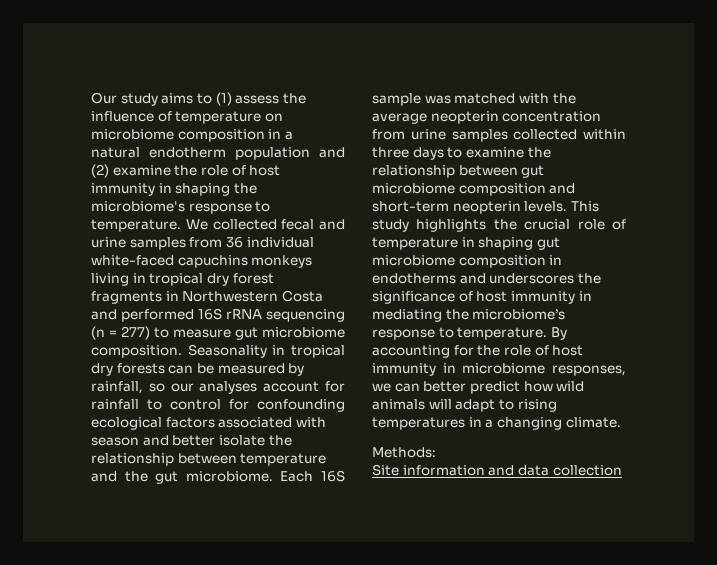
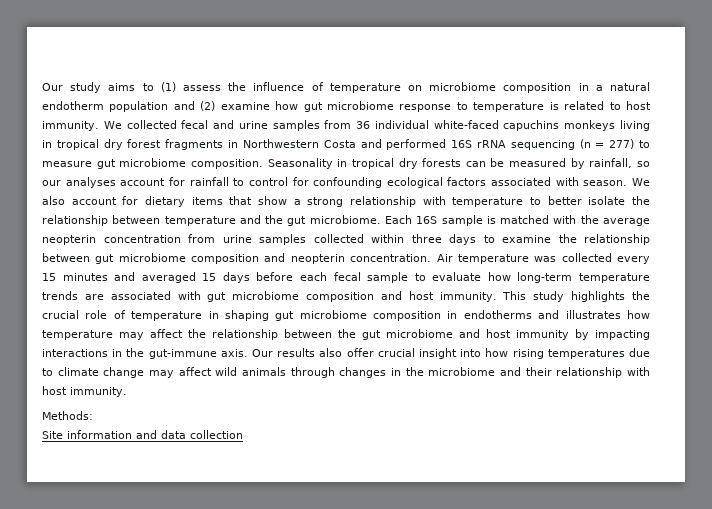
[174,165,281,176] [91,183,257,196] [91,201,271,214] [91,219,181,232] the role of host immunity in shaping the microbiome's response to temperature. -> [275,101,652,112] [42,121,99,131] how gut microbiome response to temperature is related to host immunity.
[91,435,169,446] season and -> [583,178,650,186] [42,196,541,207] season. We also account for dietary items that show a strong relationship with temperature to
[424,95,451,104] was -> [486,216,496,224] is
[372,201,568,214] short-term neopterin levels. -> [290,253,651,264] [42,272,650,283] [42,291,497,302] neopterin concentration. Air temperature was collected every 15 minutes and averaged 15 days before each fecal sample to evaluate how long-term temperature trends are associated with gut microbiome composition and host immunity.
[489,273,601,284] [372,291,592,304] [372,309,566,322] [372,327,567,340] [372,345,584,358] [372,363,626,376] [372,381,585,394] [372,399,557,412] [372,417,621,430] underscores the significance of host immunity in mediating the microbiome’s response to temperature. By accounting for the role of host immunity in microbiome responses, we can better predict how wild animals will adapt to rising temperatures in a changing climate. -> [565,310,650,319] [42,329,650,340] [42,348,650,359] [42,367,650,378] [42,386,127,397] illustrates how temperature may affect the relationship between the gut microbiome and host immunity by impacting interactions in the gut-immune axis. Our results also offer crucial insight into how rising temperatures due to climate change may affect wild animals through changes in the microbiome and their relationship with host immunity.

